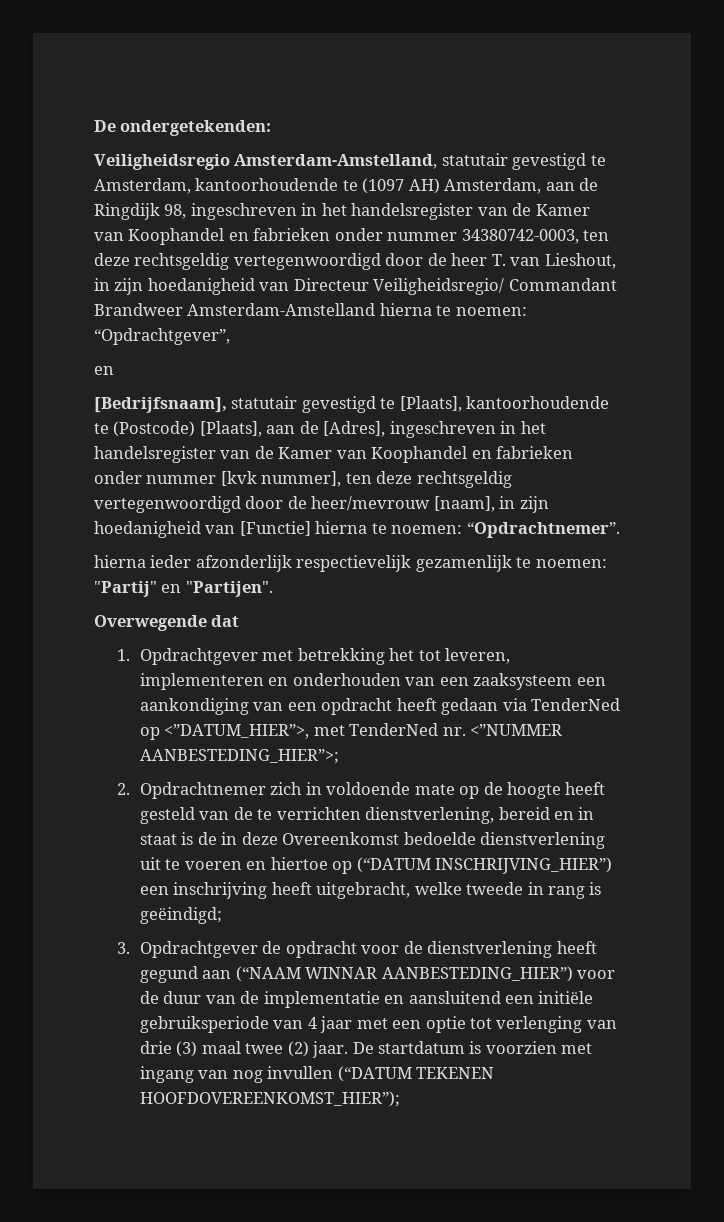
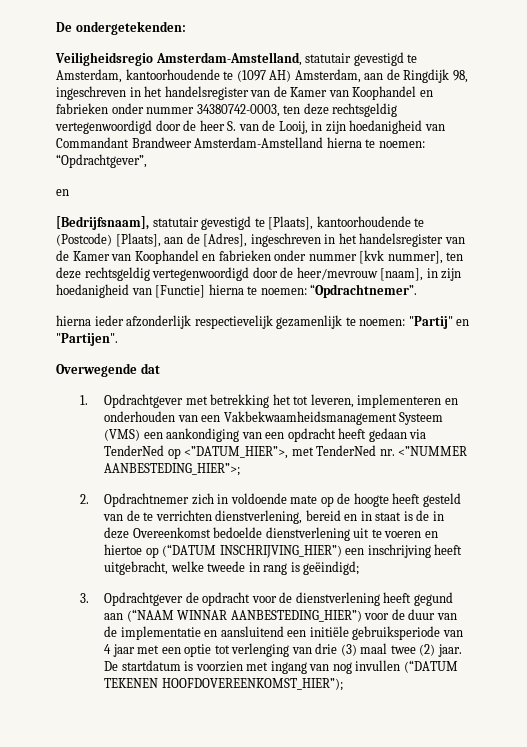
[491,253,616,269] [94,278,505,295] T. van Lieshout, in zijn hoedanigheid van Directeur Veiligheidsregio/ -> [227,120,445,134] S. van de Looij, in zijn hoedanigheid van
[473,673,573,690] zaaksysteem -> [223,411,444,425] [104,429,141,441] Vakbekwaamheidsmanagement Systeem (VMS)

